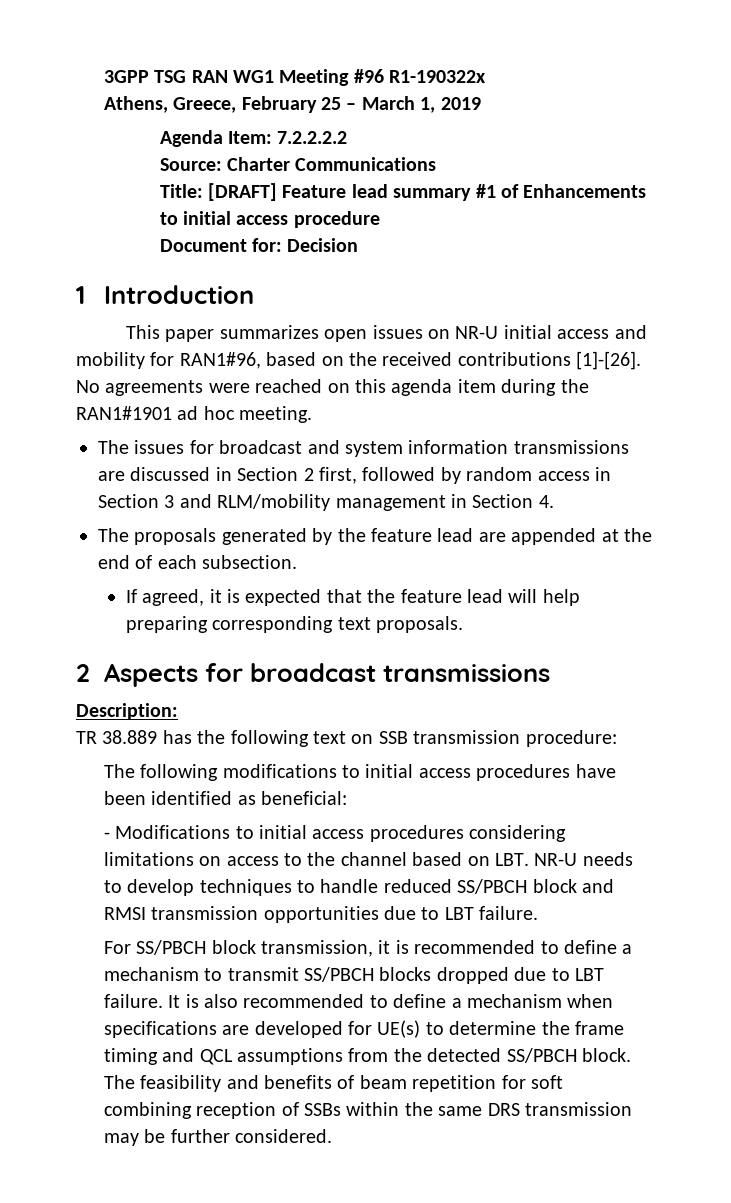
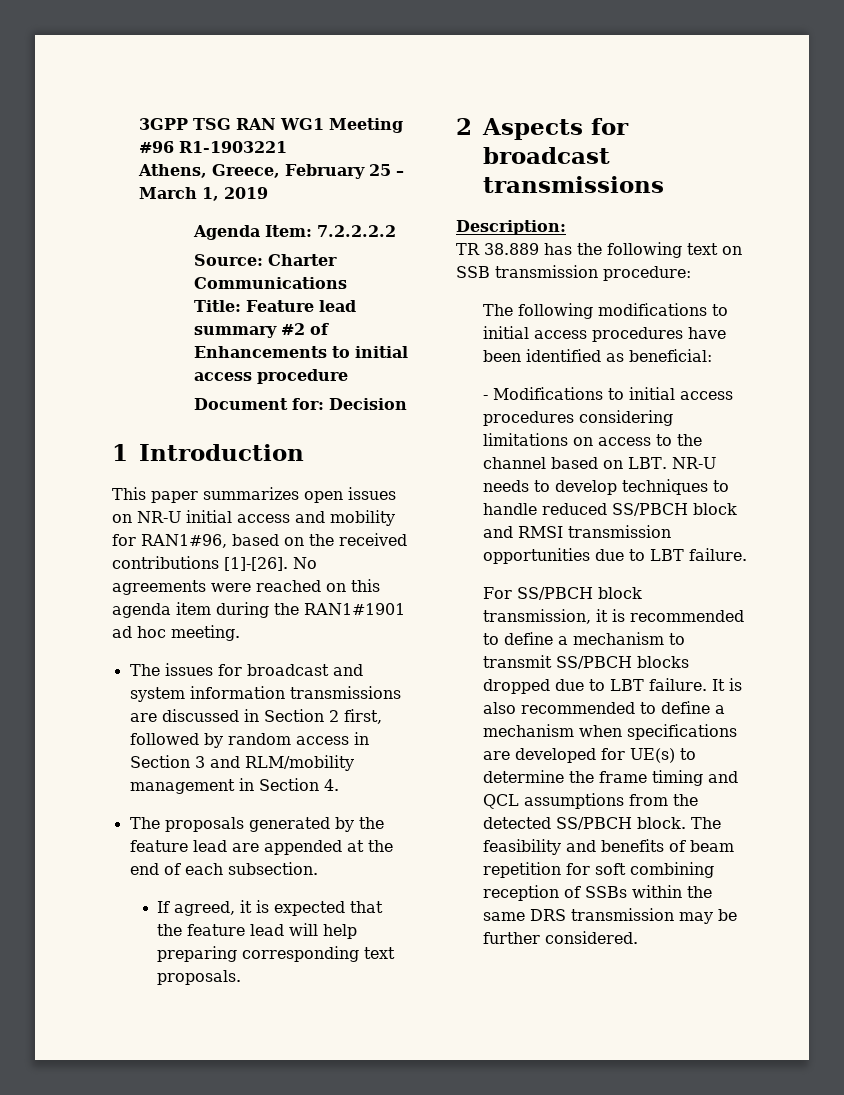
[389,70,487,83] R1-190322x -> [179,141,288,153] R1-1903221
[207,183,277,201] [DRAFT] -> (242, 306) none
[475,184,496,198] #1 -> [281,323,306,335] #2

